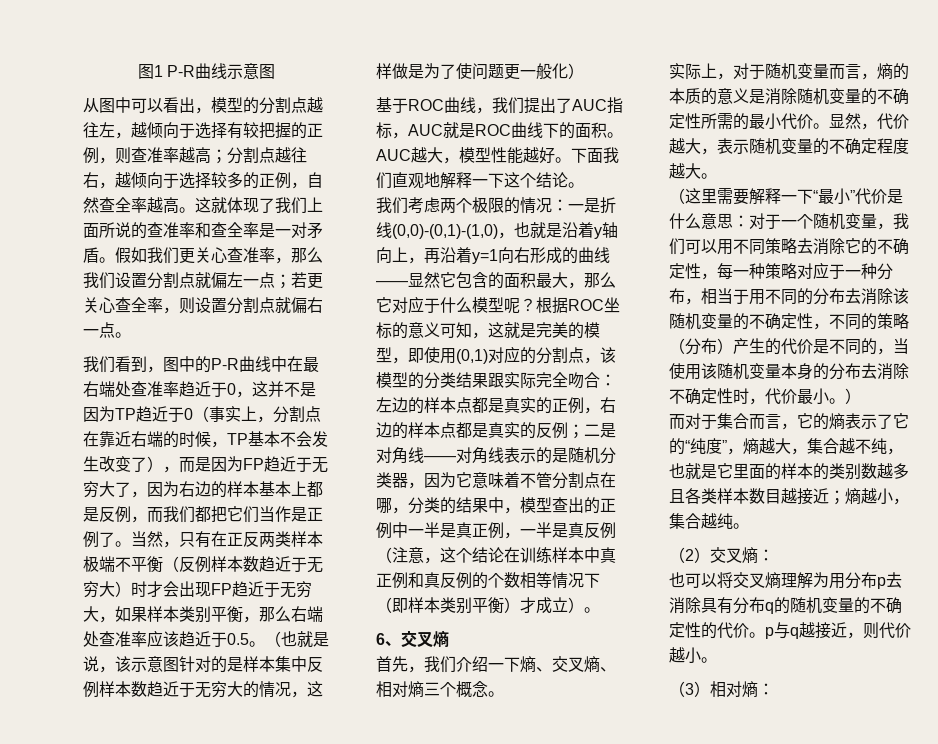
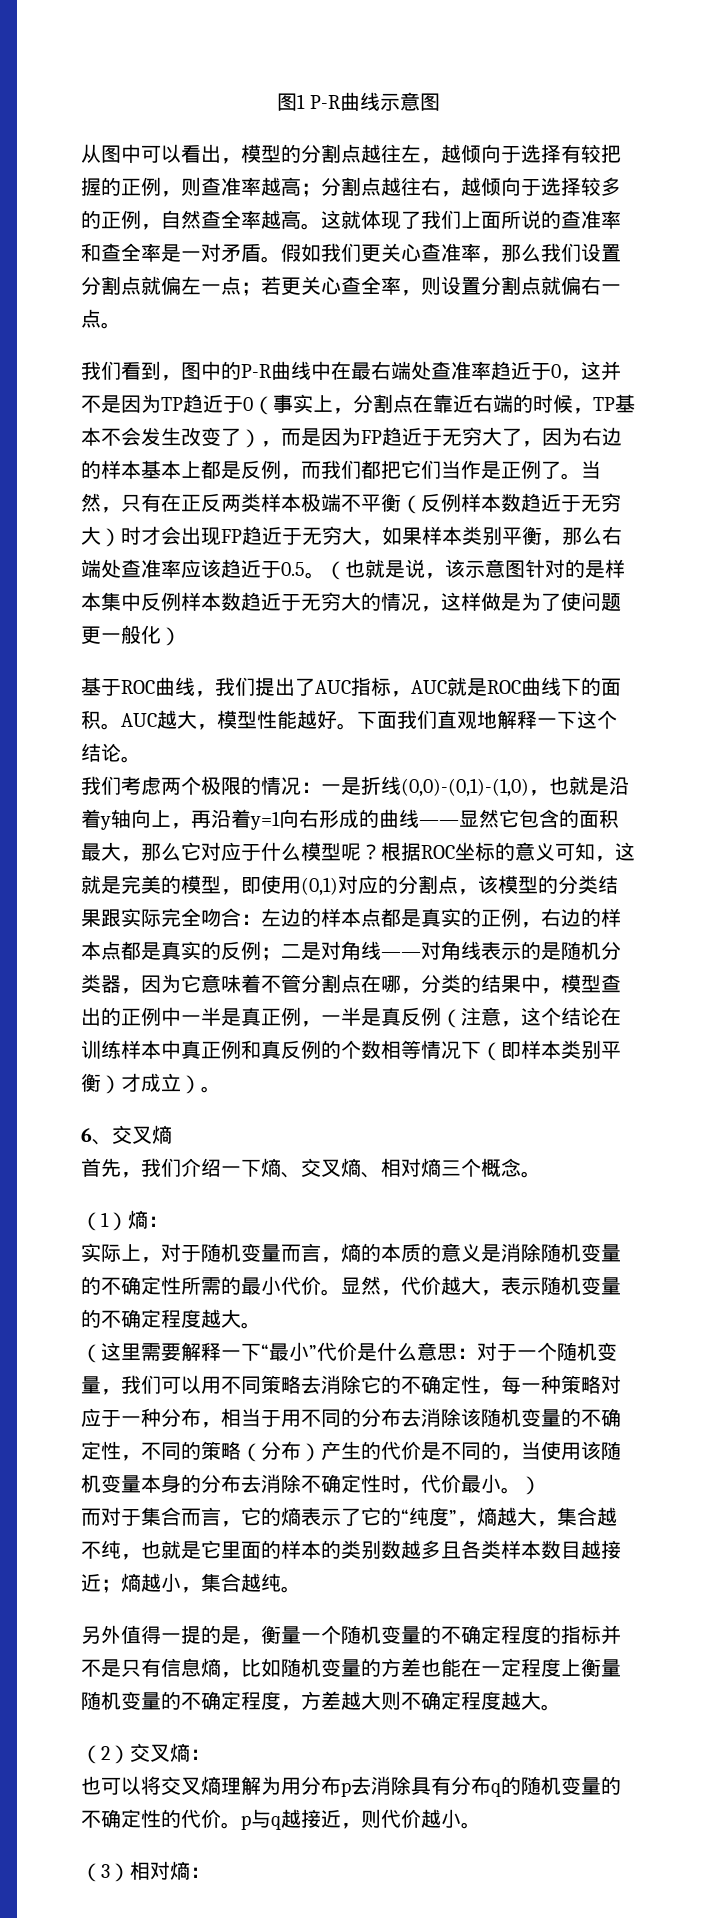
(504, 694) none -> [81,1210,168,1231] // （1）熵：
(749, 526) none -> [81,1625,621,1645] [81,1658,621,1678] [81,1691,561,1711] // 另外值得一提的是，衡量一个随机变量的不确定程度的指标并不是只有信息熵，比如随机变量的方差也能在一定程度上衡量随机变量的不确定程度，方差越大则不确定程度越大。

